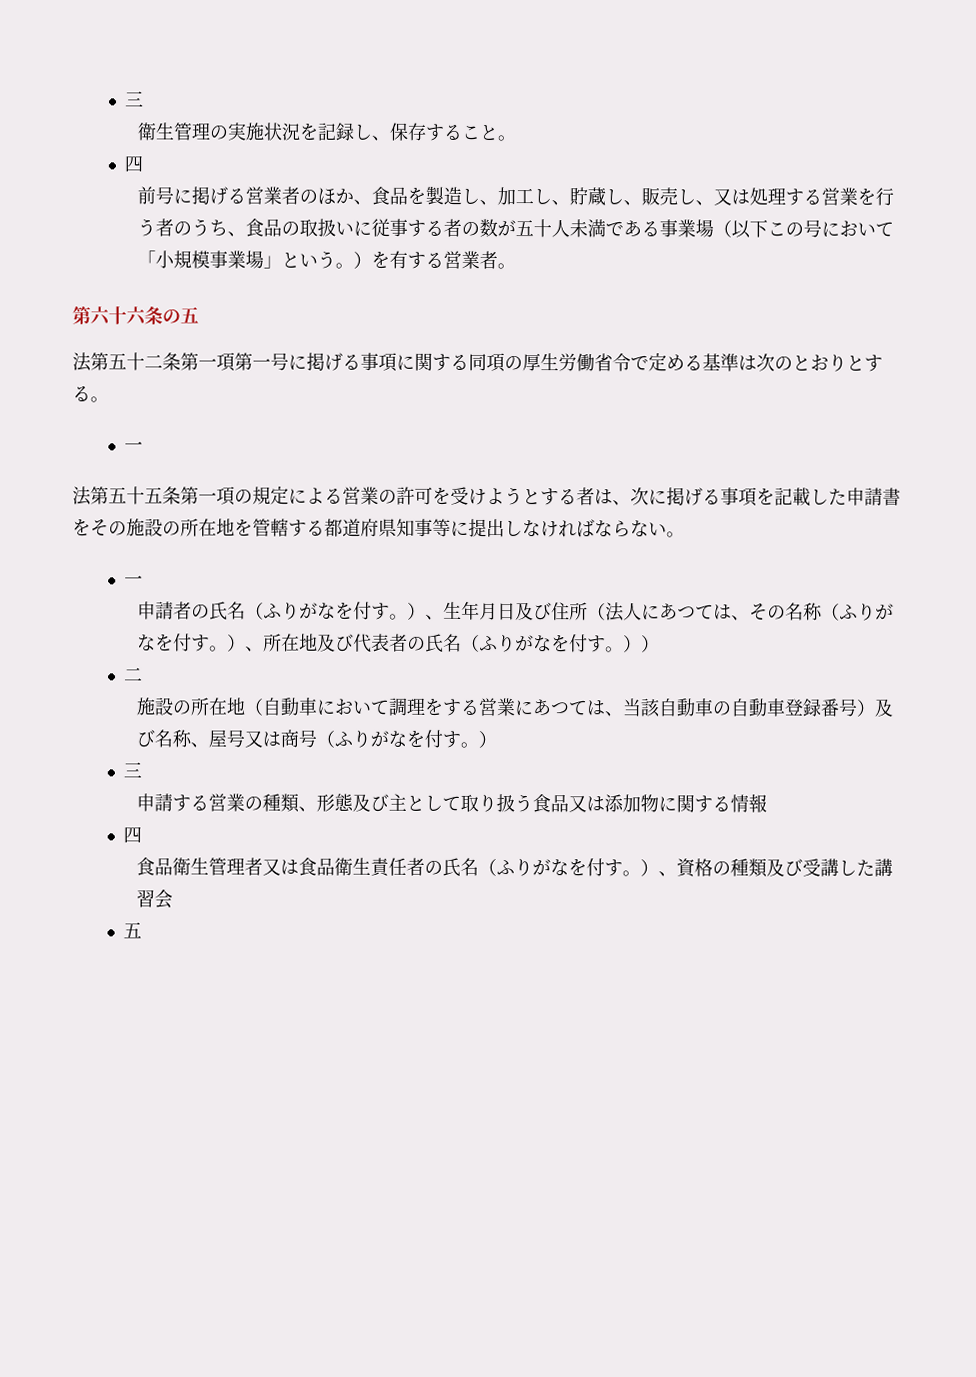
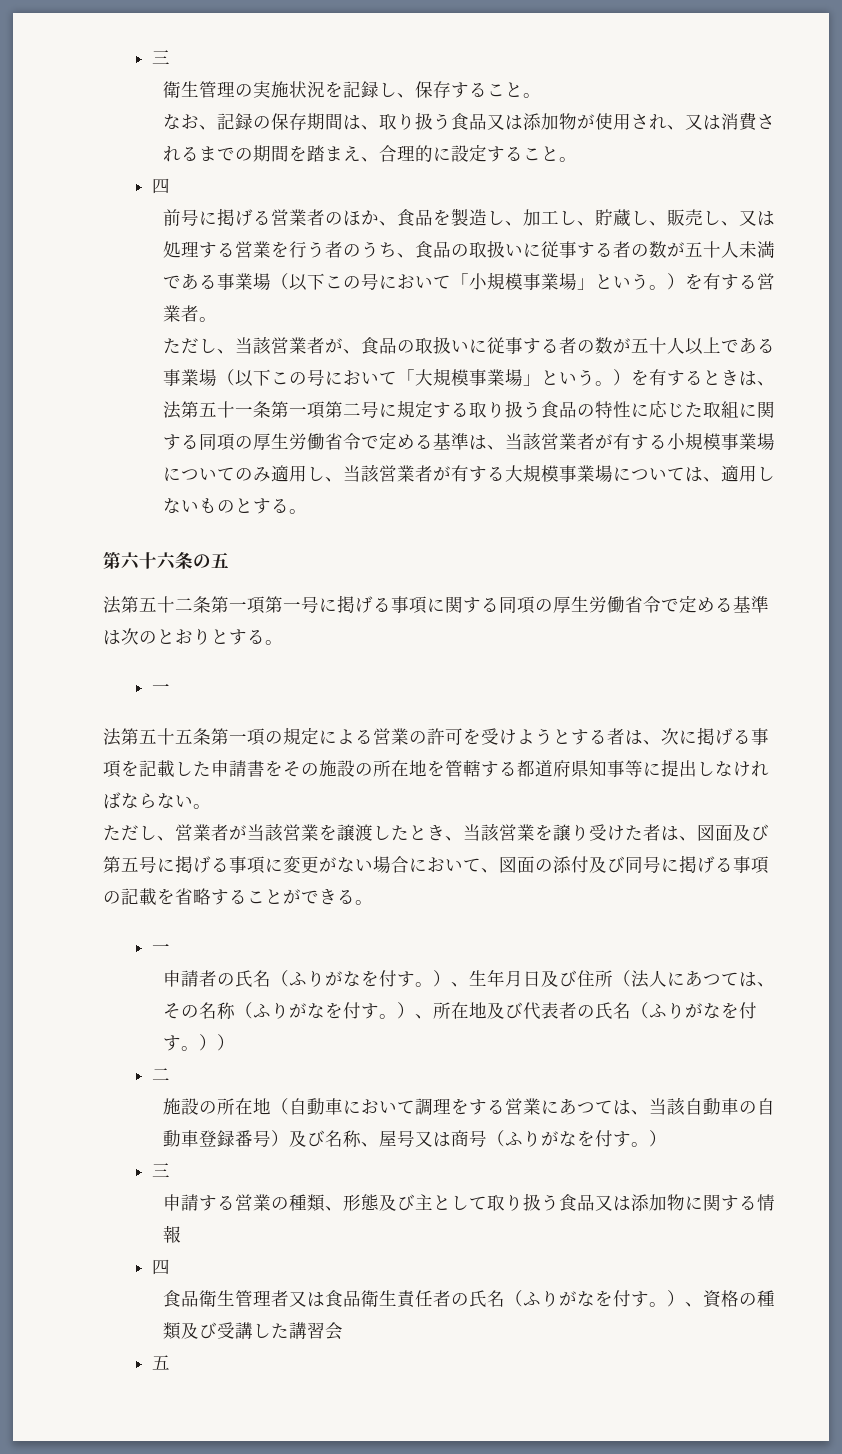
(516, 138) none -> [162,112,775,131] [162,144,577,162] // なお、記録の保存期間は、取り扱う食品又は添加物が使用され、又は消費されるまでの期間を踏まえ、合理的に設定すること。
(516, 266) none -> [162,336,775,355] [162,368,775,387] [162,400,775,419] [162,432,775,451] [162,464,775,483] [162,498,307,514] // ただし、当該営業者が、食品の取扱いに従事する者の数が五十人以上である事業場（以下この号において「大規模事業場」という。）を有するときは、法第五十一条第一項第二号に規定する取り扱う食品の特性に応じた取組に関する同項の厚生労働省令で定める基準は、当該営業者が有する小規模事業場についてのみ適用し、当該営業者が有する大規模事業場については、適用しないものとする。
(685, 534) none -> [103,824,769,842] [103,855,769,874] [103,888,373,906] // ただし、営業者が当該営業を譲渡したとき、当該営業を譲り受けた者は、図面及び第五号に掲げる事項に変更がない場合において、図面の添付及び同号に掲げる事項の記載を省略することができる。

